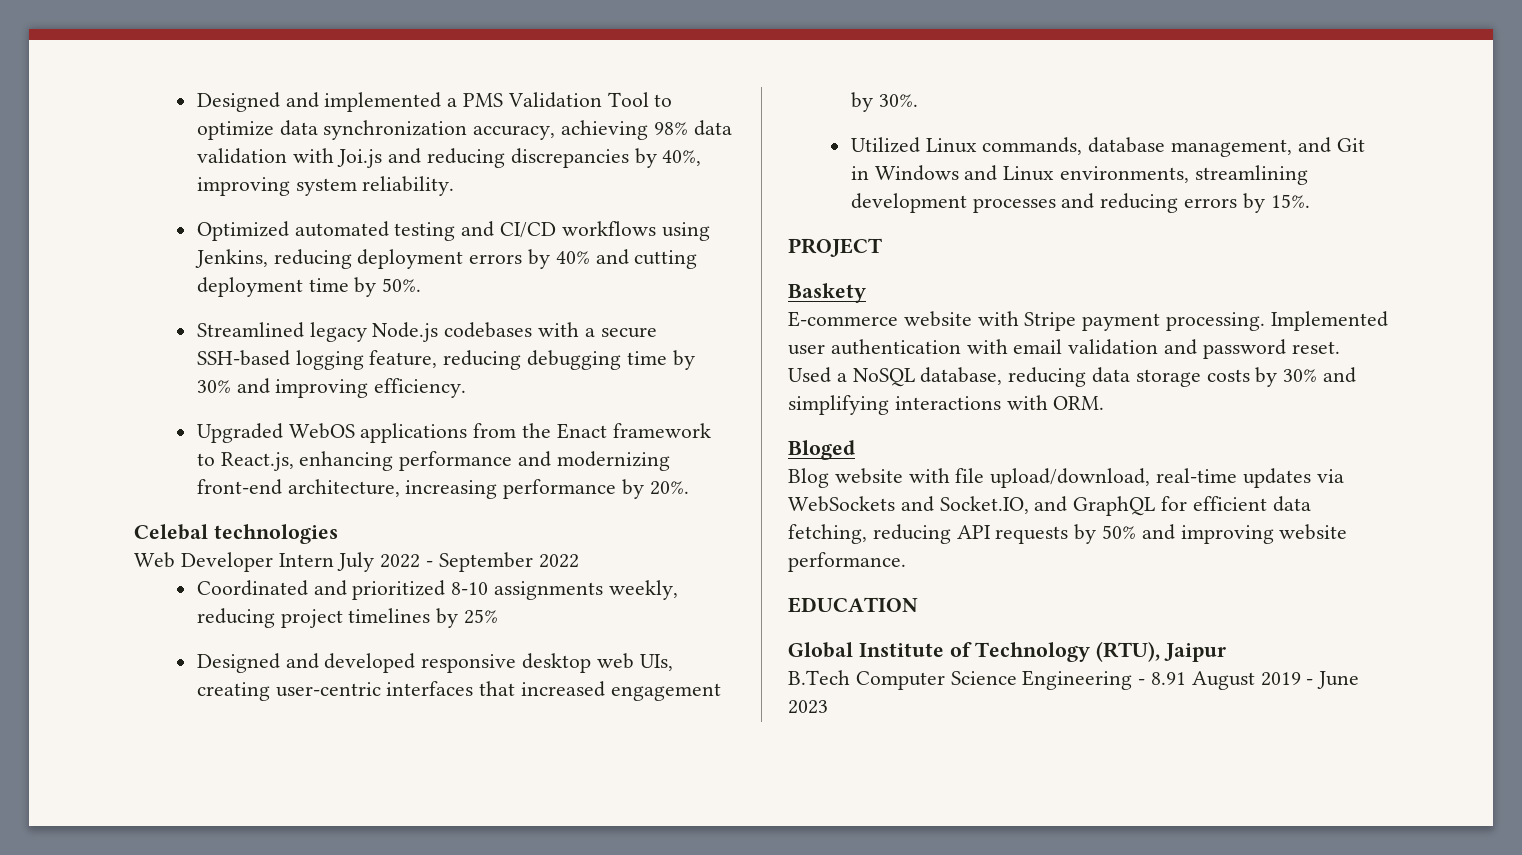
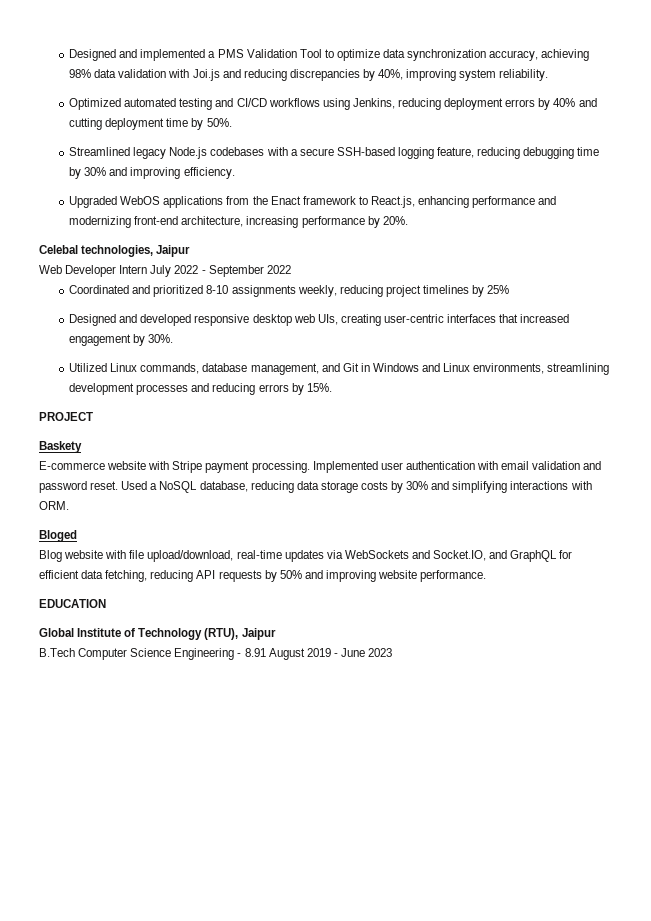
[213,524,338,544] technologies -> [81,245,191,257] technologies, Jaipur

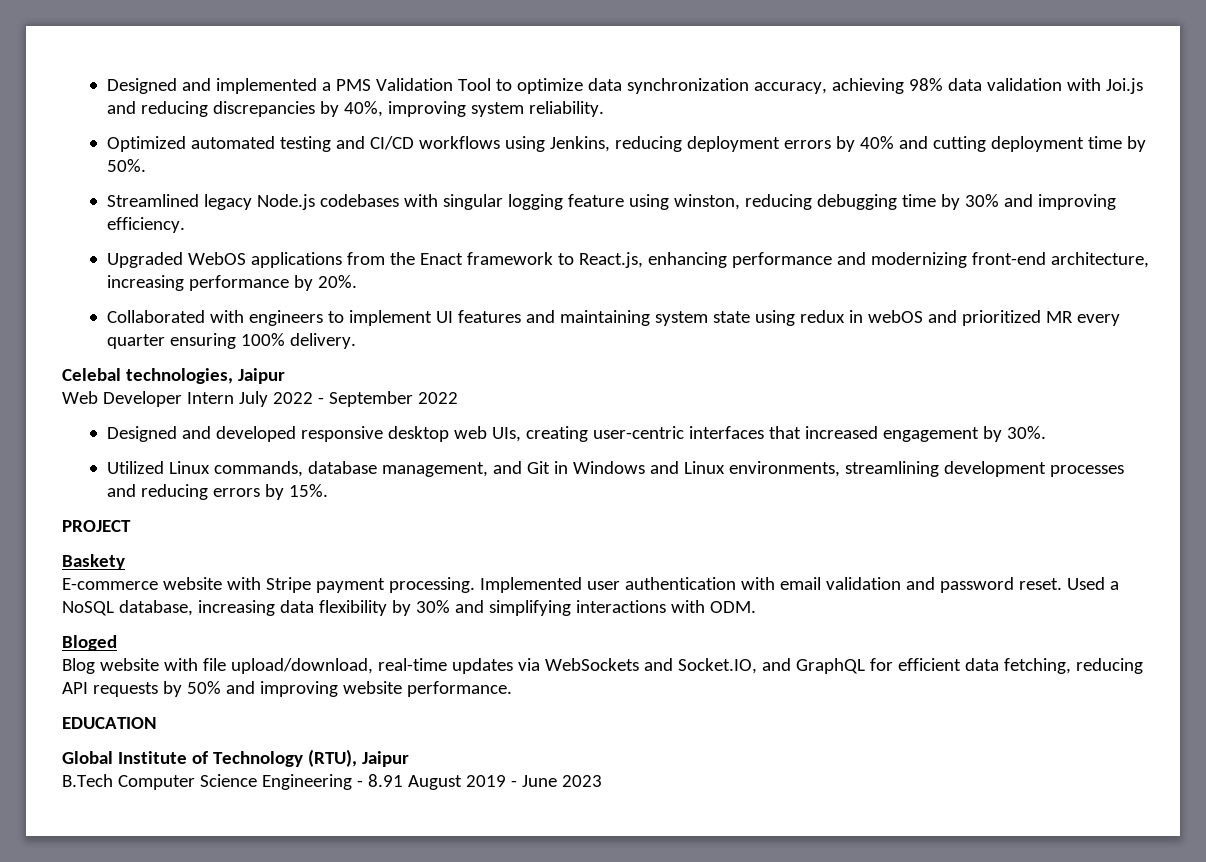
[290,147,475,159] a secure SSH-based logging feature, -> [442,194,740,210] singular logging feature using winston,
(408, 220) none -> [106,310,1120,326] [106,333,356,349] // Collaborated with engineers to implement UI features and maintaining system state using redux in webOS and prioritized MR every quarter ensuring 100% delivery.
[69,285,510,297] // Coordinated and prioritized 8-10 assignments weekly, reducing project timelines by 25% -> (458, 398) none
[250,481,388,493] reducing data storage costs -> [197,600,387,616] increasing data flexibility
[39,501,69,510] ORM. -> [709,601,756,613] ODM.

